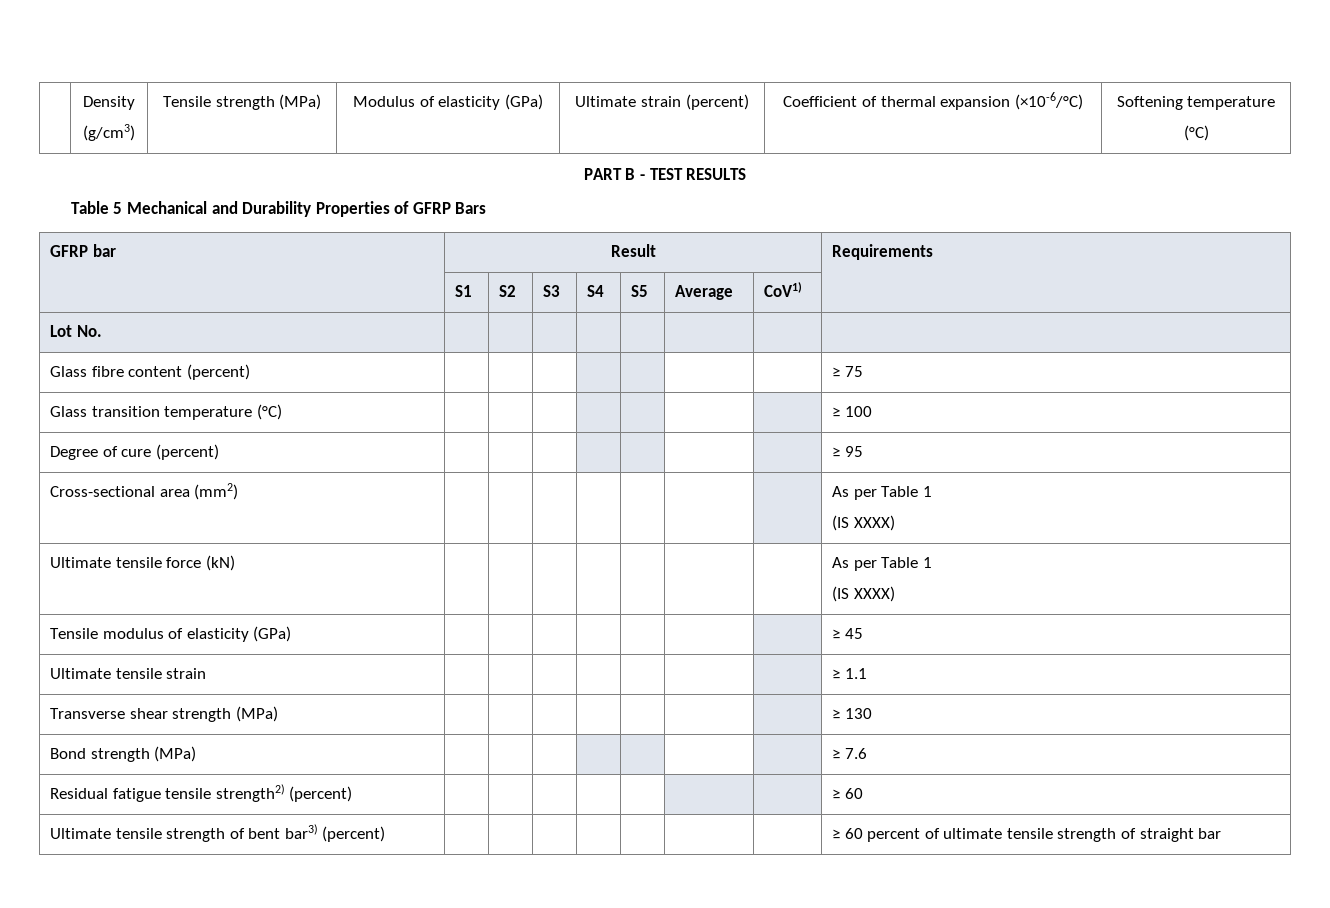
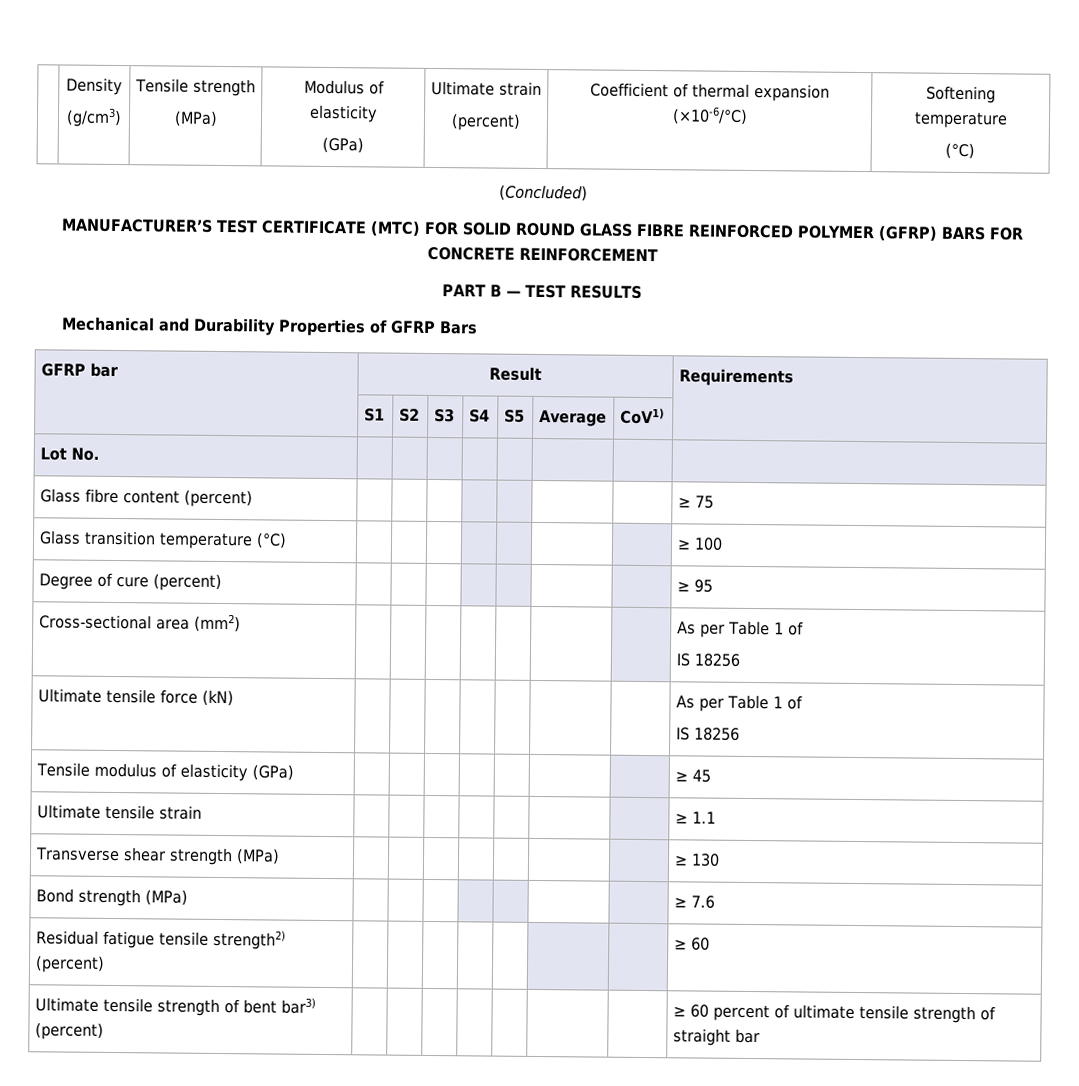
(275, 103) none -> (256, 87) //
(501, 103) none -> (378, 113) //
(681, 101) none -> (542, 88) //
(1209, 133) none -> [498,184,588,202] [60,218,1024,242] [426,246,658,263] // (Concluded) // MANUFACTURER’S TEST CERTIFICATE (MTC) FOR SOLID ROUND GLASS FIBRE REINFORCED POLYMER (GFRP) BARS FOR CONCRETE REINFORCEMENT
[640,174,645,180] - -> [505,290,521,297] —
[70,201,123,214] Table 5 -> (643, 292) none
[831,515,895,531] // (IS XXXX) -> [787,621,804,636] [675,653,740,667] of // IS 18256
[831,586,895,602] // (IS XXXX) -> [786,695,803,710] [675,727,740,741] of // IS 18256

